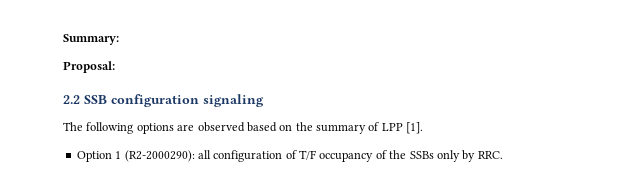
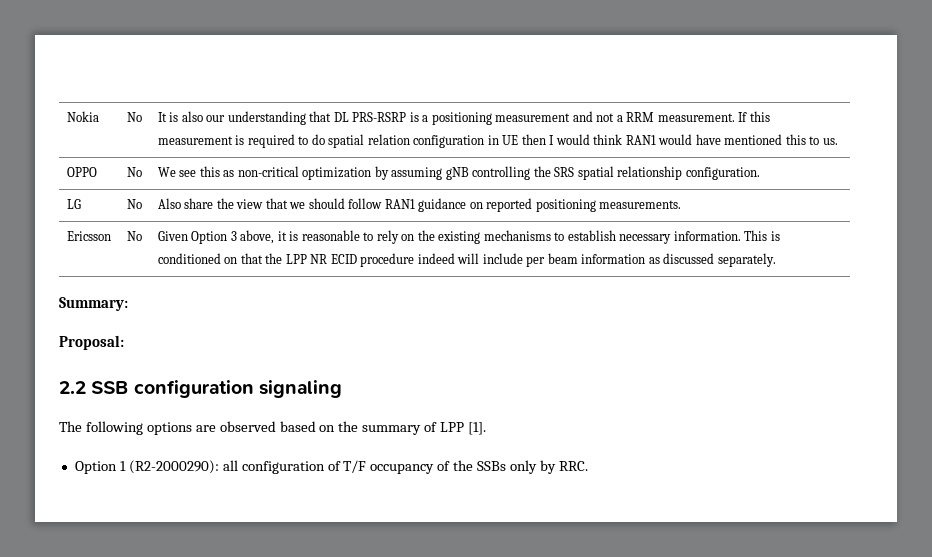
(63, 39) none -> [66,111,99,122] [126,112,142,122] [157,111,770,125] [157,134,838,148] [66,167,97,177] [126,167,142,177] [157,166,760,180] [66,199,81,209] [126,199,142,209] [157,198,682,212] [66,231,111,241] [126,231,142,241] [157,230,780,244] [157,253,776,267] Nokia | No | It is also our understanding that DL PRS-RSRP is a positioning measurement and not a RRM measurement. If this measurement is required to do spatial relation configuration in UE then I would think RAN1 would have mentioned this to us. // OPPO | No | We see this as non-critical optimization by assuming gNB controlling the SRS spatial relationship configuration. // LG | No | Also share the view that we should follow RAN1 guidance on reported positioning measurements. // Ericsson | No | Given Option 3 above, it is reasonable to rely on the existing mechanisms to establish necessary information. This is conditioned on that the LPP NR ECID procedure indeed will include per beam information as discussed separately. //

